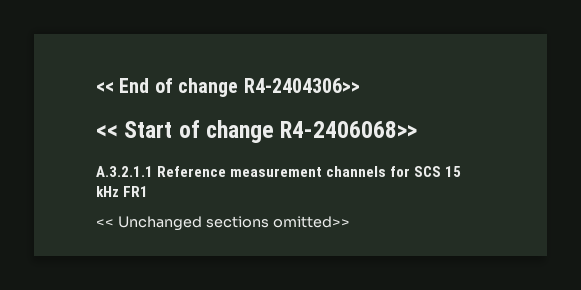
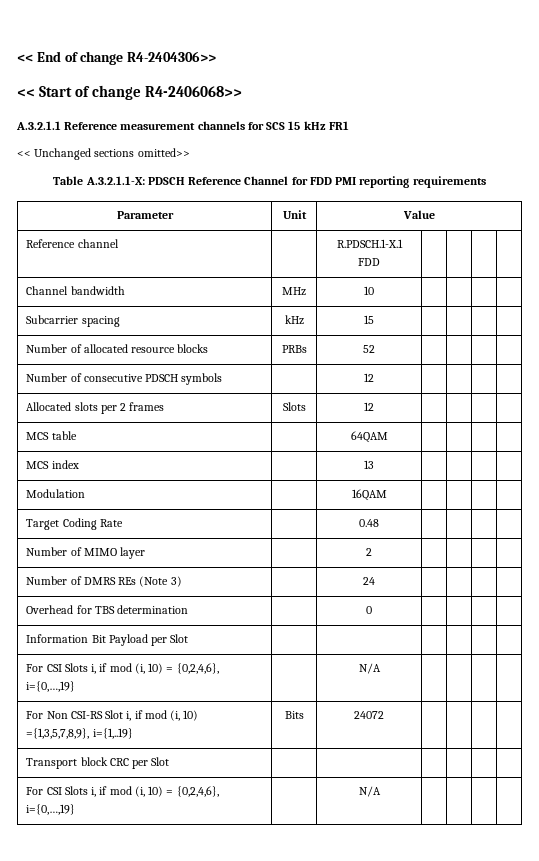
(350, 222) none -> [53,176,486,188] [116,211,174,219] [282,210,307,219] [402,210,435,219] [26,239,119,248] [336,239,403,248] [358,258,380,266] [26,286,125,295] [282,287,306,296] [364,286,374,295] [26,315,120,327] [284,315,304,325] [364,315,374,324] [26,344,209,353] [281,345,307,353] [363,345,375,353] [26,373,223,385] [364,373,374,382] [26,402,165,414] [282,402,306,411] [364,402,374,411] [26,431,77,440] [350,431,388,443] [26,460,79,469] [364,460,374,469] [26,489,86,498] [351,489,387,501] [26,518,123,530] [359,519,379,527] [26,547,146,559] [366,548,372,556] [26,576,182,587] [363,577,375,585] [26,605,189,614] [366,606,372,614] [26,634,189,646] [26,663,219,674] [26,681,76,692] [358,663,381,674] [26,710,199,721] [26,728,133,739] [284,711,304,719] [354,711,384,719] [26,757,170,769] [26,786,219,797] [26,804,76,815] [358,786,381,797] // Table A.3.2.1.1-X: PDSCH Reference Channel for FDD PMI reporting requirements // Parameter | Unit | Value // Reference channel | | R.PDSCH.1-X.1 FDD | | | | // Channel bandwidth | MHz | 10 | | | | // Subcarrier spacing | kHz | 15 | | | | // Number of allocated resource blocks | PRBs | 52 | | | | // Number of consecutive PDSCH symbols | | 12 | | | | // Allocated slots per 2 frames | Slots | 12 | | | | // MCS table | | 64QAM | | | | // MCS index | | 13 | | | | // Modulation | | 16QAM | | | | // Target Coding Rate | | 0.48 | | | | // Number of MIMO layer | | 2 | | | | // Number of DMRS REs (Note 3) | | 24 | | | | // Overhead for TBS determination | | 0 | | | | // Information Bit Payload per Slot | | | | | | // For CSI Slots i, if mod (i, 10) = {0,2,4,6}, i={0,…,19} | | N/A | | | | // For Non CSI-RS Slot i, if mod (i, 10) ={1,3,5,7,8,9}, i={1,..19} | Bits | 24072 | | | | // Transport block CRC per Slot | | | | | | // For CSI Slots i, if mod (i, 10) = {0,2,4,6}, i={0,…,19} | | N/A | | | |

